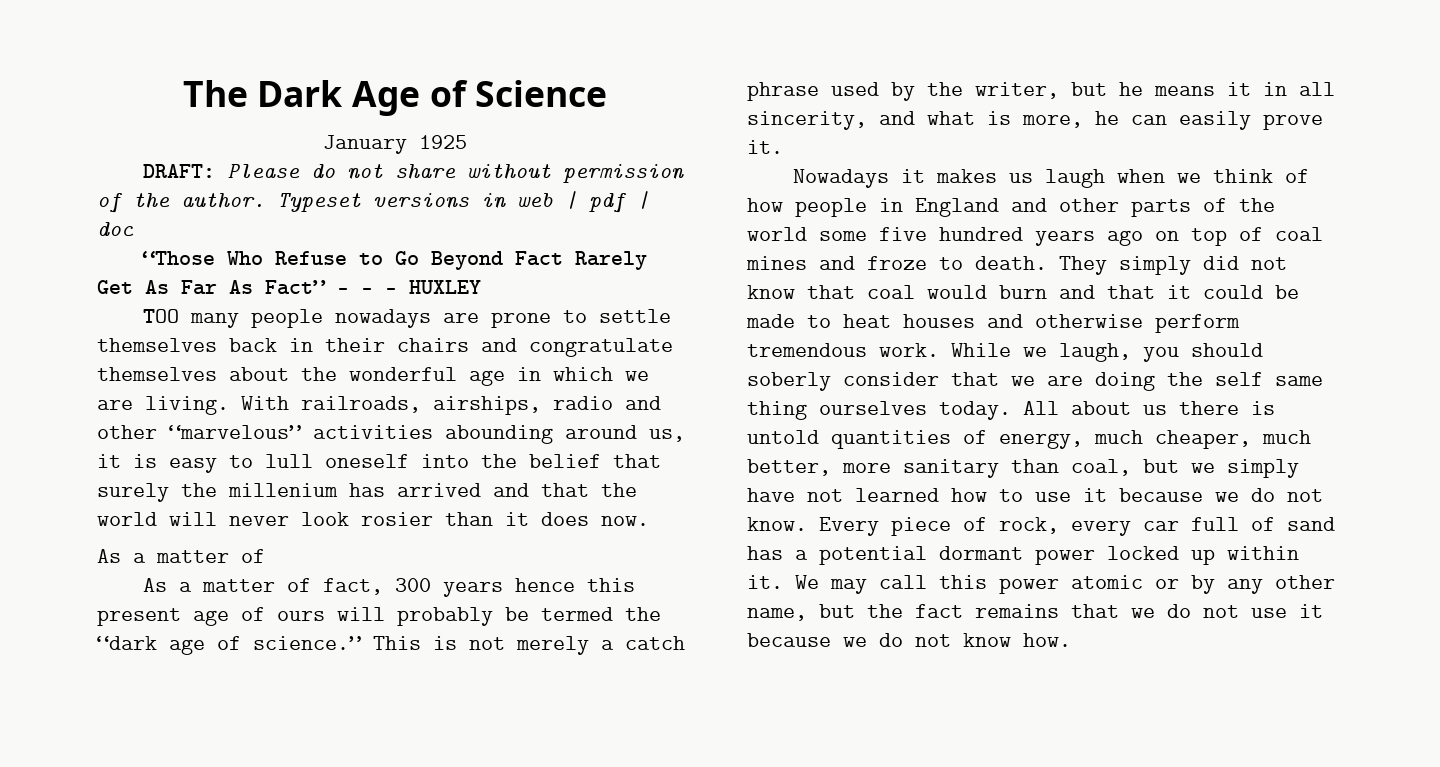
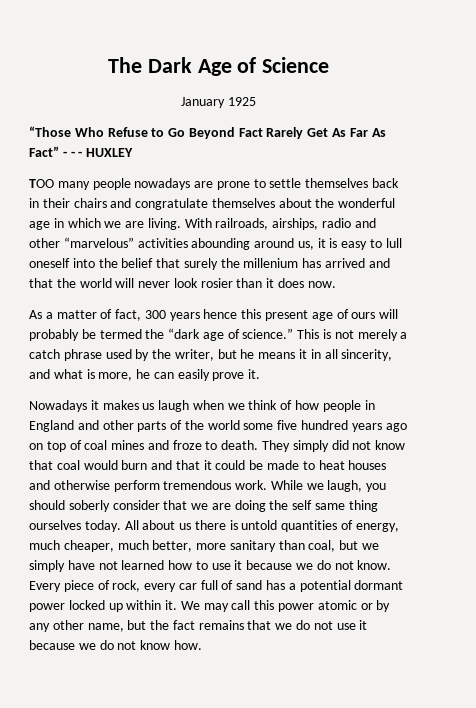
[143,164,685,183] [97,191,649,213] [97,222,134,237] // DRAFT: Please do not share without permission of the author. Typeset versions in web | pdf | doc -> (256, 101) none
[143,578,312,592] // As a matter of -> (113, 314) none

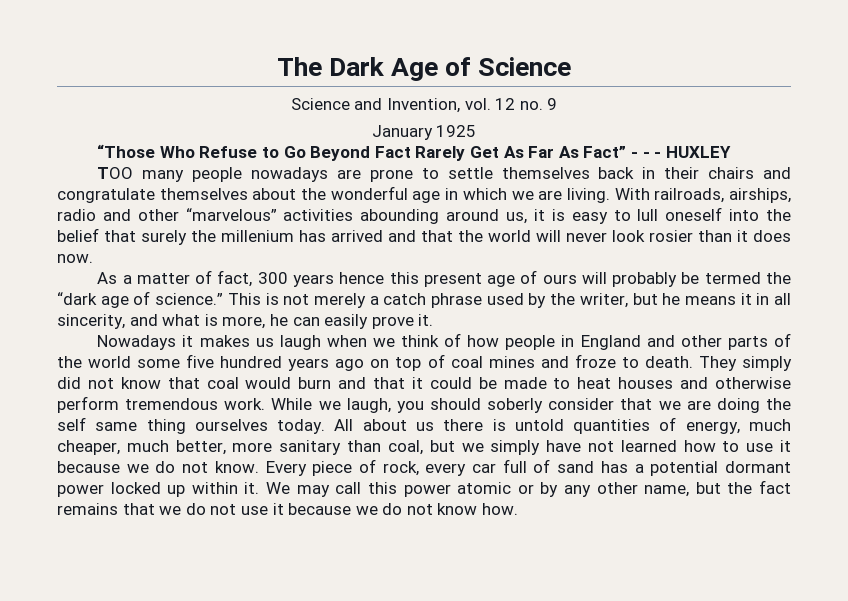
(330, 65) none -> [290,98,558,113] // Science and Invention, vol. 12 no. 9

